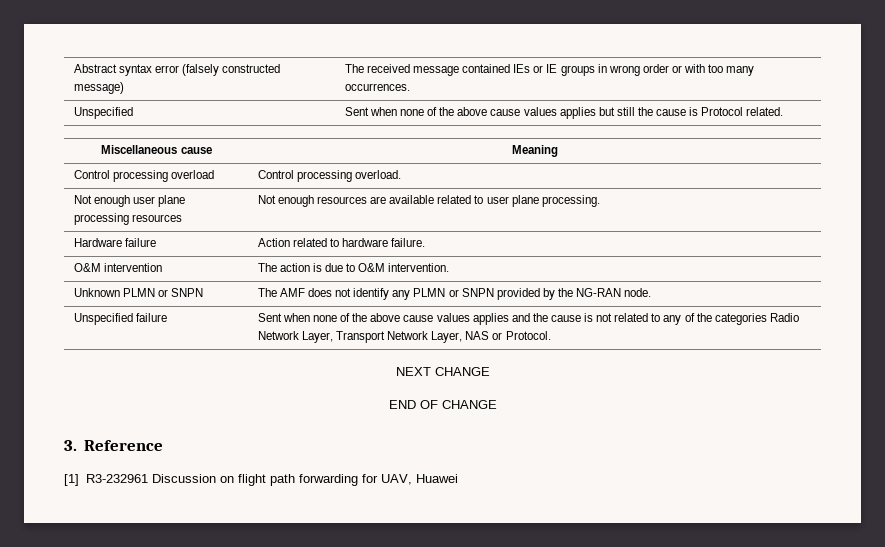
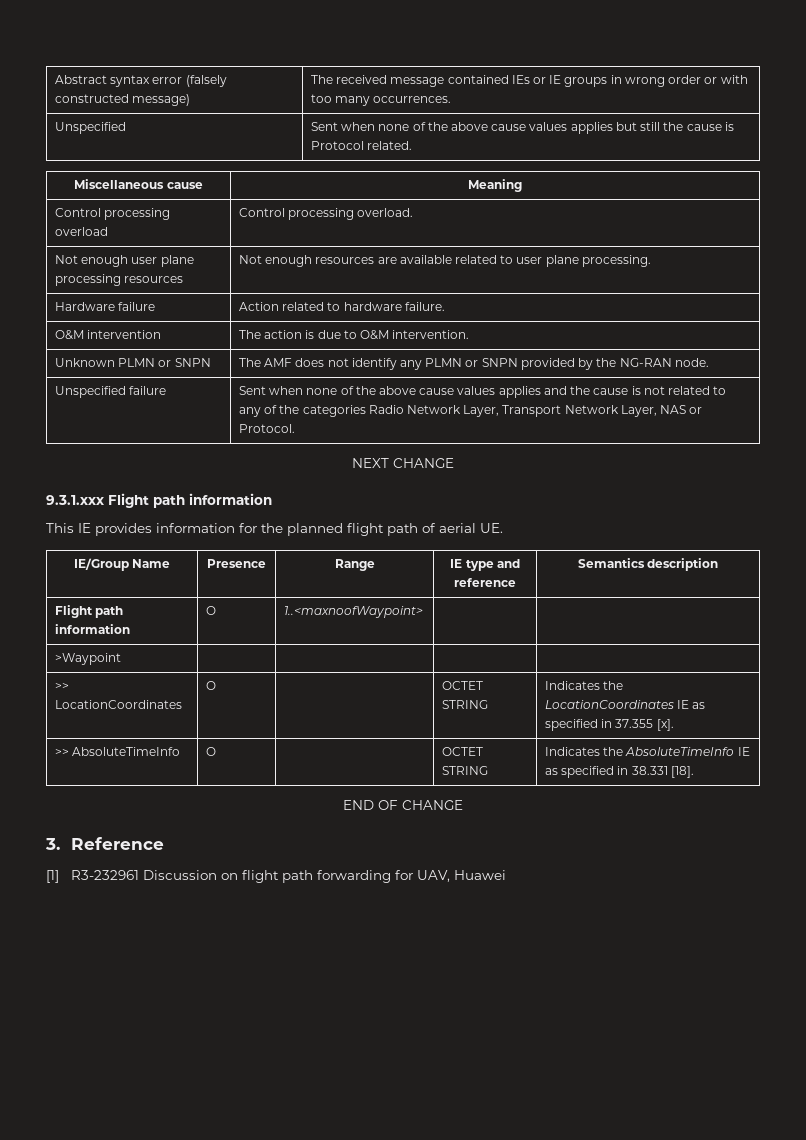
(490, 371) none -> [46,493,272,508] [46,523,503,536] [73,558,171,571] [207,559,266,568] [334,559,375,571] [450,559,520,571] [454,578,516,587] [577,558,719,571] [54,605,124,618] [54,624,130,634] [205,606,216,615] [283,606,423,618] [54,653,121,665] [54,683,69,690] [54,700,182,709] [205,681,216,690] [441,681,483,690] [441,700,488,709] [544,681,624,690] [544,700,706,709] [544,719,674,731] [54,747,181,756] [205,747,216,756] [441,747,483,756] [441,766,488,775] [544,747,750,756] [544,766,694,778] // 9.3.1.xxx Flight path information // This IE provides information for the planned flight path of aerial UE. // IE/Group Name | Presence | Range | IE type and reference | Semantics description // Flight path information | O | 1..<maxnoofWaypoint> | | // >Waypoint | | | | // >> LocationCoordinates | O | | OCTET STRING | Indicates the LocationCoordinates IE as specified in 37.355 [x]. // >> AbsoluteTimeInfo | O | | OCTET STRING | Indicates the AbsoluteTimeInfo IE as specified in 38.331 [18].

